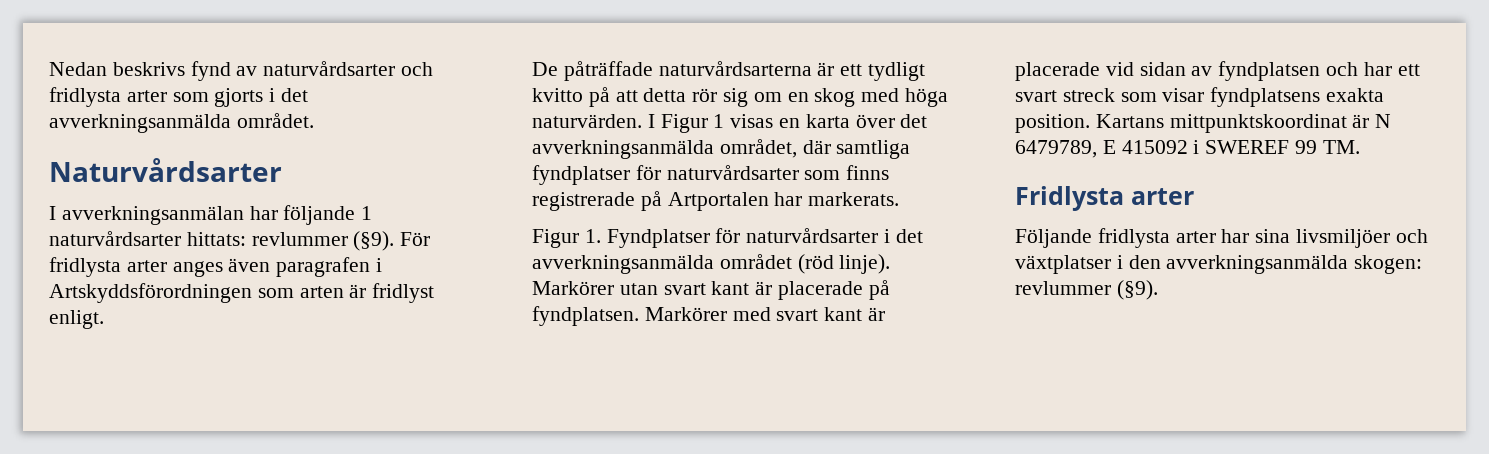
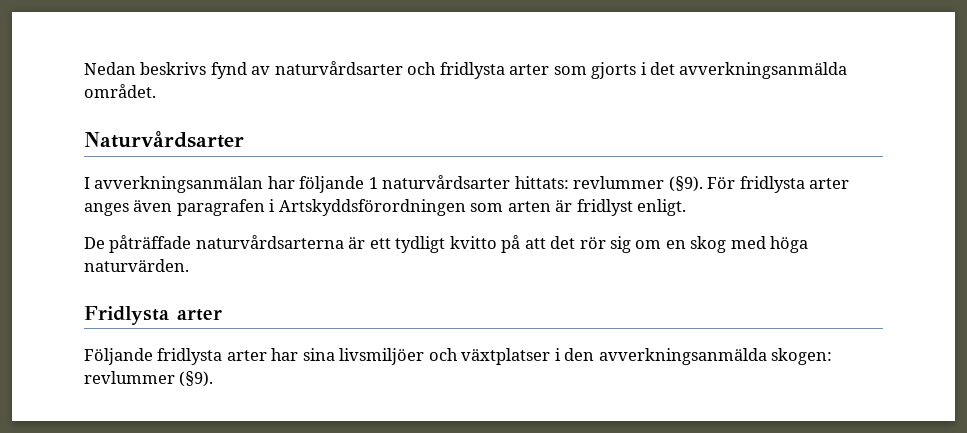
[643,88,687,102] detta -> [550,236,576,249] det
[647,114,928,133] [532,139,911,159] [532,165,890,185] [532,191,900,211] [532,228,923,248] [532,254,891,274] [532,280,890,300] [532,306,886,326] [1015,61,1420,81] [1015,87,1385,107] [1015,114,1392,133] [1015,140,1360,158] I Figur 1 visas en karta över det avverkningsanmälda området, där samtliga fyndplatser för naturvårdsarter som finns registrerade på Artportalen har markerats. // Figur 1. Fyndplatser för naturvårdsarter i det avverkningsanmälda området (röd linje). Markörer utan svart kant är placerade på fyndplatsen. Markörer med svart kant är placerade vid sidan av fyndplatsen och har ett svart streck som visar fyndplatsens exakta position. Kartans mittpunktskoordinat är N 6479789, E 415092 i SWEREF 99 TM. -> (189, 265) none

